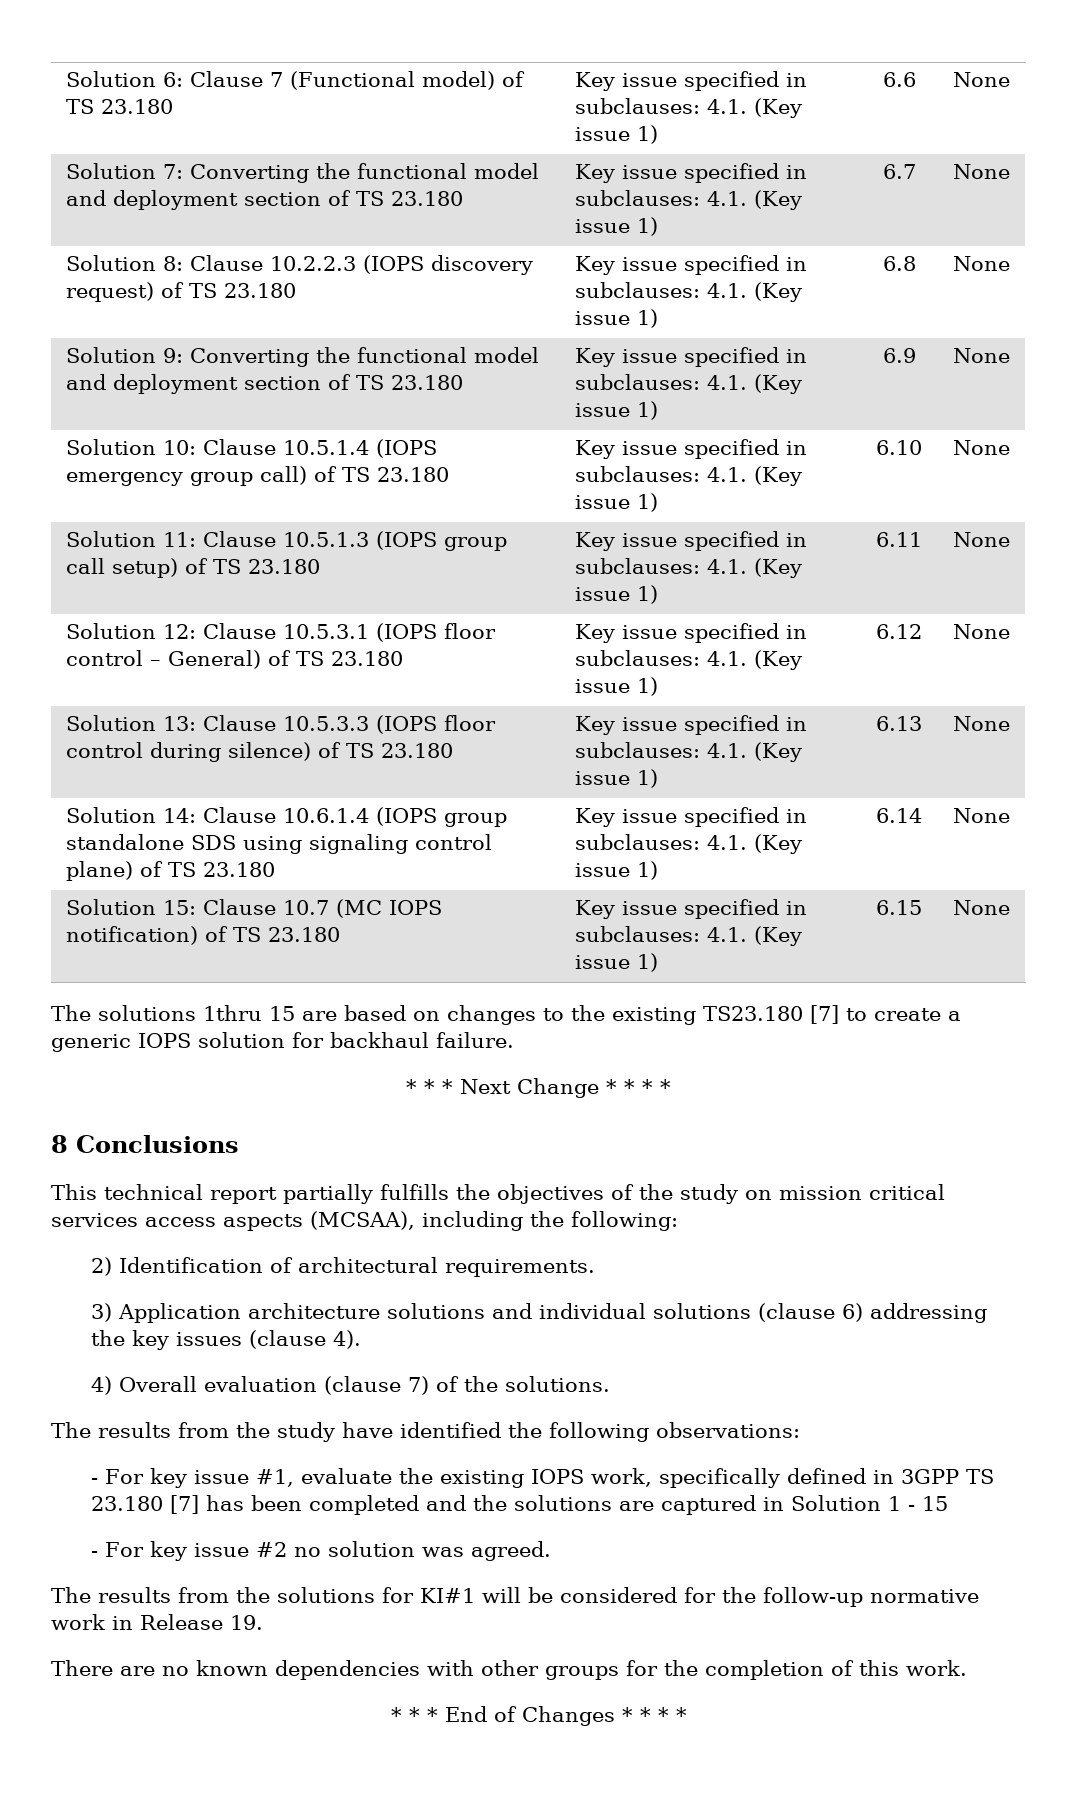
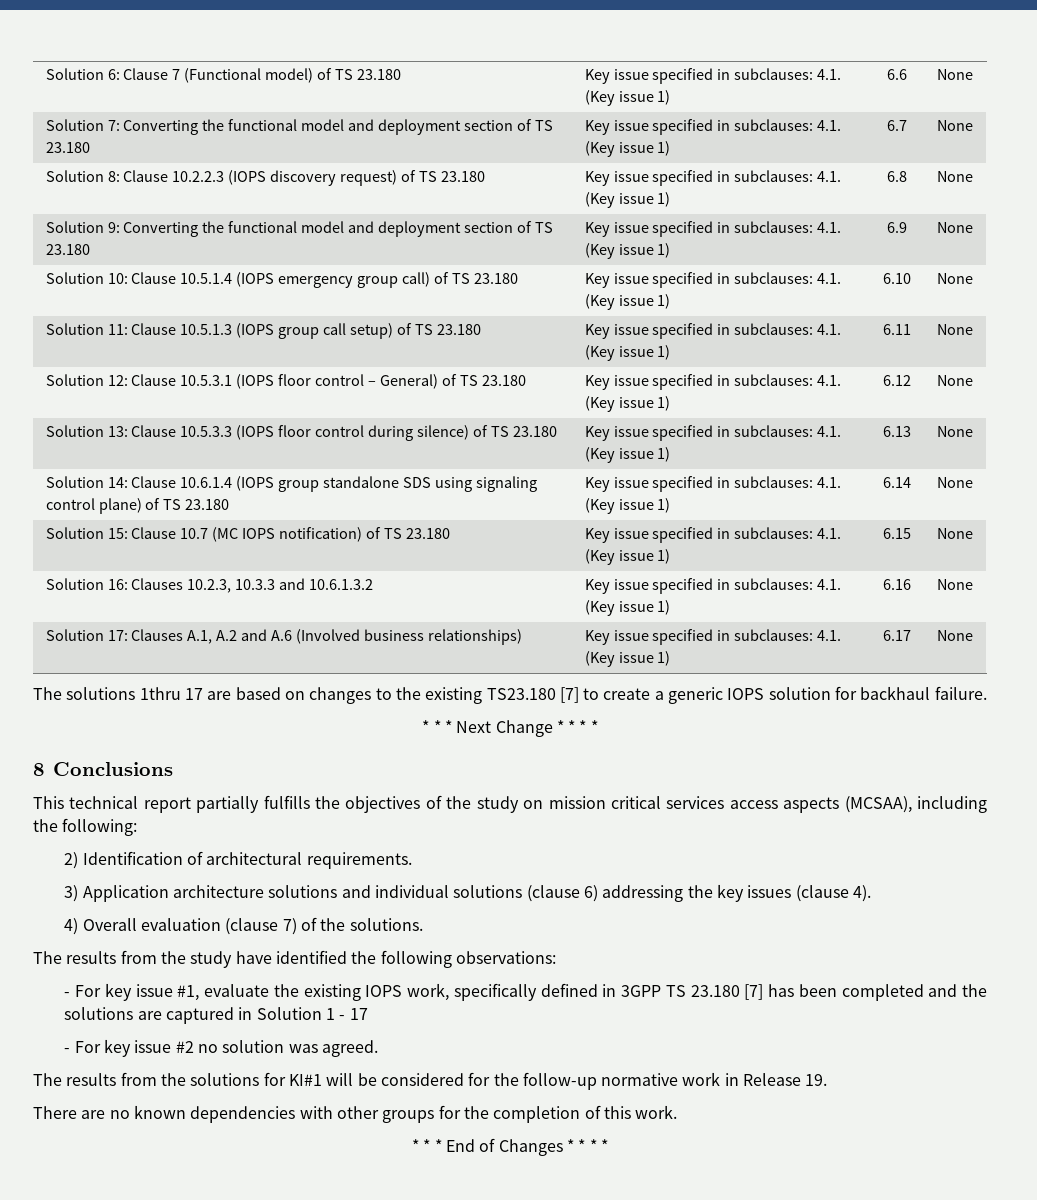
(1010, 907) none -> [45,578,374,593] [584,578,842,594] [584,600,671,616] [882,579,911,590] [937,579,973,590] [45,629,522,645] [584,629,842,645] [584,651,671,667] [882,630,911,641] [937,630,973,641] // Solution 16: Clauses 10.2.3, 10.3.3 and 10.6.1.3.2 | Key issue specified in subclauses: 4.1. (Key issue 1) | 6.16 | None // Solution 17: Clauses A.1, A.2 and A.6 (Involved business relationships) | Key issue specified in subclauses: 4.1. (Key issue 1) | 6.17 | None
[269,1006,295,1021] 15 -> [184,688,203,700] 17
[922,1496,949,1511] 15 -> [349,1008,368,1020] 17

